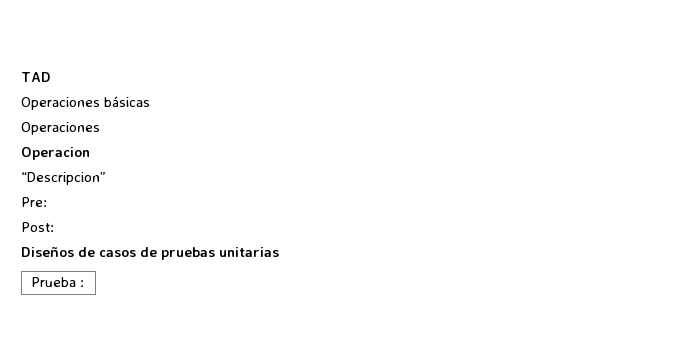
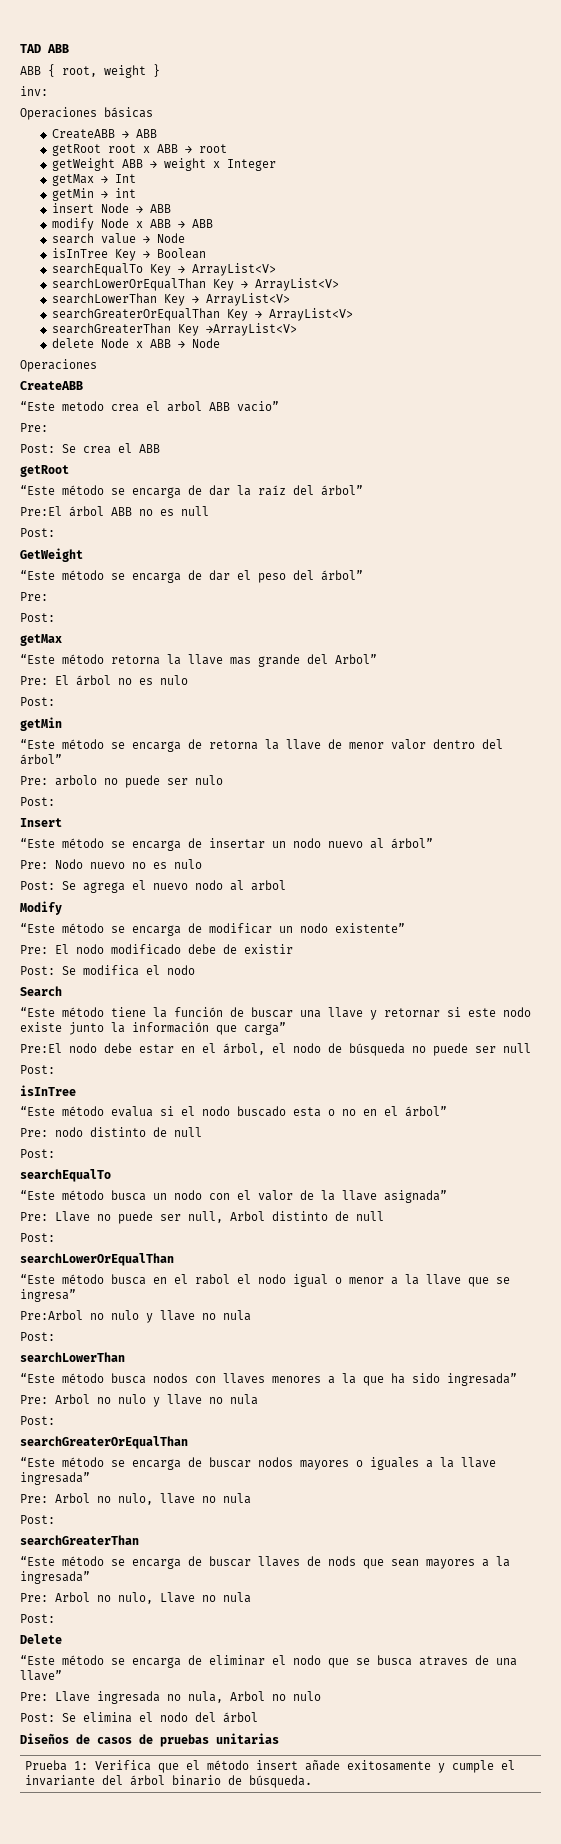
[21,96,150,110] [21,122,100,135] [21,147,90,160] [21,172,106,185] [21,197,47,207] [21,222,54,232] // Operaciones básicas // Operaciones // Operacion // “Descripcion” // Pre: // Post: -> [47,44,69,53] [20,64,160,78] [20,86,48,96] [20,107,153,120] [51,129,157,139] [51,144,227,156] [51,158,276,171] [51,174,136,186] [51,188,136,201] [51,203,171,214] [51,218,213,231] [51,233,185,244] [51,248,206,261] [51,263,276,276] [51,278,339,291] [51,293,290,306] [51,308,353,321] [51,323,297,336] [51,338,220,349] [20,359,97,372] [20,381,83,390] [20,401,279,412] [20,423,48,432] [20,443,160,454] [20,465,69,477] [20,485,363,498] [20,506,209,517] [20,528,55,537] [20,548,83,562] [20,570,363,583] [20,592,48,601] [20,613,55,622] [20,634,62,646] [20,654,377,667] [20,675,188,686] [20,697,55,706] [20,717,62,731] [20,739,503,752] [20,754,62,765] [20,775,223,788] [20,797,55,806] [20,818,62,827] [20,838,433,851] [20,859,202,869] [20,880,286,893] [20,901,62,915] [20,923,405,936] [20,944,293,955] [20,965,195,976] [20,986,62,996] [20,1007,531,1020] [20,1022,286,1035] [20,1043,531,1056] [20,1065,55,1074] [20,1085,76,1096] [20,1106,447,1117] [20,1127,202,1137] [20,1149,55,1158] [20,1169,111,1182] [20,1190,447,1203] [20,1211,384,1224] [20,1233,55,1242] [20,1253,174,1266] [20,1274,510,1287] [20,1289,76,1302] [20,1310,251,1323] [20,1332,55,1341] [20,1352,125,1362] [20,1373,517,1386] [20,1394,258,1407] [20,1416,55,1425] [20,1436,188,1449] [20,1457,496,1470] [20,1472,90,1485] [20,1493,251,1505] [20,1515,55,1524] [20,1535,139,1545] [20,1556,510,1569] [20,1571,90,1584] [20,1592,251,1604] [20,1614,55,1623] [20,1634,62,1644] [20,1655,517,1668] [20,1670,62,1681] [20,1691,321,1704] [20,1712,258,1723] ABB // ABB { root, weight } // inv: // Operaciones básicas // CreateABB → ABB // getRoot root x ABB → root // getWeight ABB → weight x Integer // getMax → Int // getMin → int // insert Node → ABB // modify Node x ABB → ABB // search value → Node // isInTree Key → Boolean // searchEqualTo Key → ArrayList<V> // searchLowerOrEqualThan Key → ArrayList<V> // searchLowerThan Key → ArrayList<V> // searchGreaterOrEqualThan Key → ArrayList<V> // searchGreaterThan Key →ArrayList<V> // delete Node x ABB → Node // Operaciones // CreateABB // “Este metodo crea el arbol ABB vacio” // Pre: // Post: Se crea el ABB // getRoot // “Este método se encarga de dar la raíz del árbol” // Pre:El árbol ABB no es null // Post: // GetWeight // “Este método se encarga de dar el peso del árbol” // Pre: // Post: // getMax // “Este método retorna la llave mas grande del Arbol” // Pre: El árbol no es nulo // Post: // getMin // “Este método se encarga de retorna la llave de menor valor dentro del árbol” // Pre: arbolo no puede ser nulo // Post: // Insert // “Este método se encarga de insertar un nodo nuevo al árbol” // Pre: Nodo nuevo no es nulo // Post: Se agrega el nuevo nodo al arbol // Modify // “Este método se encarga de modificar un nodo existente” // Pre: El nodo modificado debe de existir // Post: Se modifica el nodo // Search // “Este método tiene la función de buscar una llave y retornar si este nodo existe junto la información que carga” // Pre:El nodo debe estar en el árbol, el nodo de búsqueda no puede ser null // Post: // isInTree // “Este método evalua si el nodo buscado esta o no en el árbol” // Pre: nodo distinto de null // Post: // searchEqualTo // “Este método busca un nodo con el valor de la llave asignada” // Pre: Llave no puede ser null, Arbol distinto de null // Post: // searchLowerOrEqualThan // “Este método busca en el rabol el nodo igual o menor a la llave que se ingresa” // Pre:Arbol no nulo y llave no nula // Post: // searchLowerThan // “Este método busca nodos con llaves menores a la que ha sido ingresada” // Pre: Arbol no nulo y llave no nula // Post: // searchGreaterOrEqualThan // “Este método se encarga de buscar nodos mayores o iguales a la llave ingresada” // Pre: Arbol no nulo, llave no nula // Post: // searchGreaterThan // “Este método se encarga de buscar llaves de nods que sean mayores a la ingresada” // Pre: Arbol no nulo, Llave no nula // Post: // Delete // “Este método se encarga de eliminar el nodo que se busca atraves de una llave” // Pre: Llave ingresada no nula, Arbol no nulo // Post: Se elimina el nodo del árbol
[79,280,84,287] : -> [74,1760,516,1773] [25,1775,313,1788] 1: Verifica que el método insert añade exitosamente y cumple el invariante del árbol binario de búsqueda.

